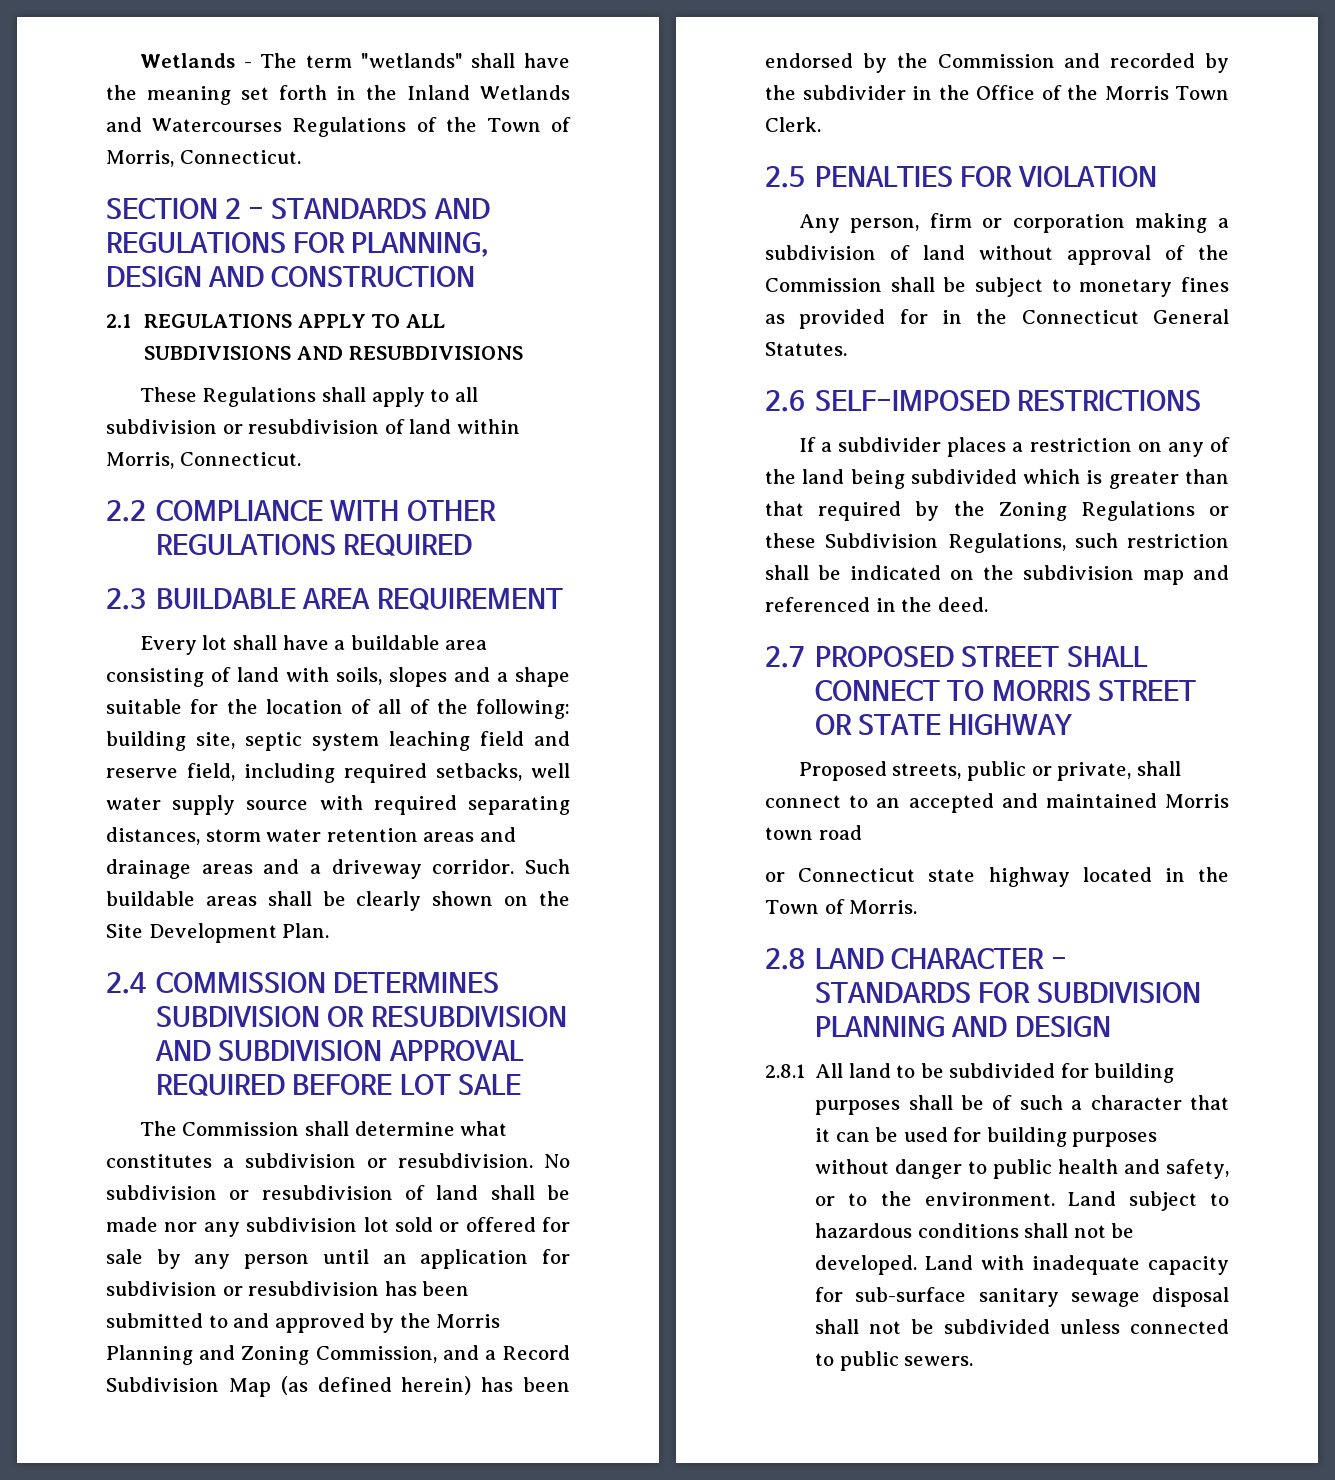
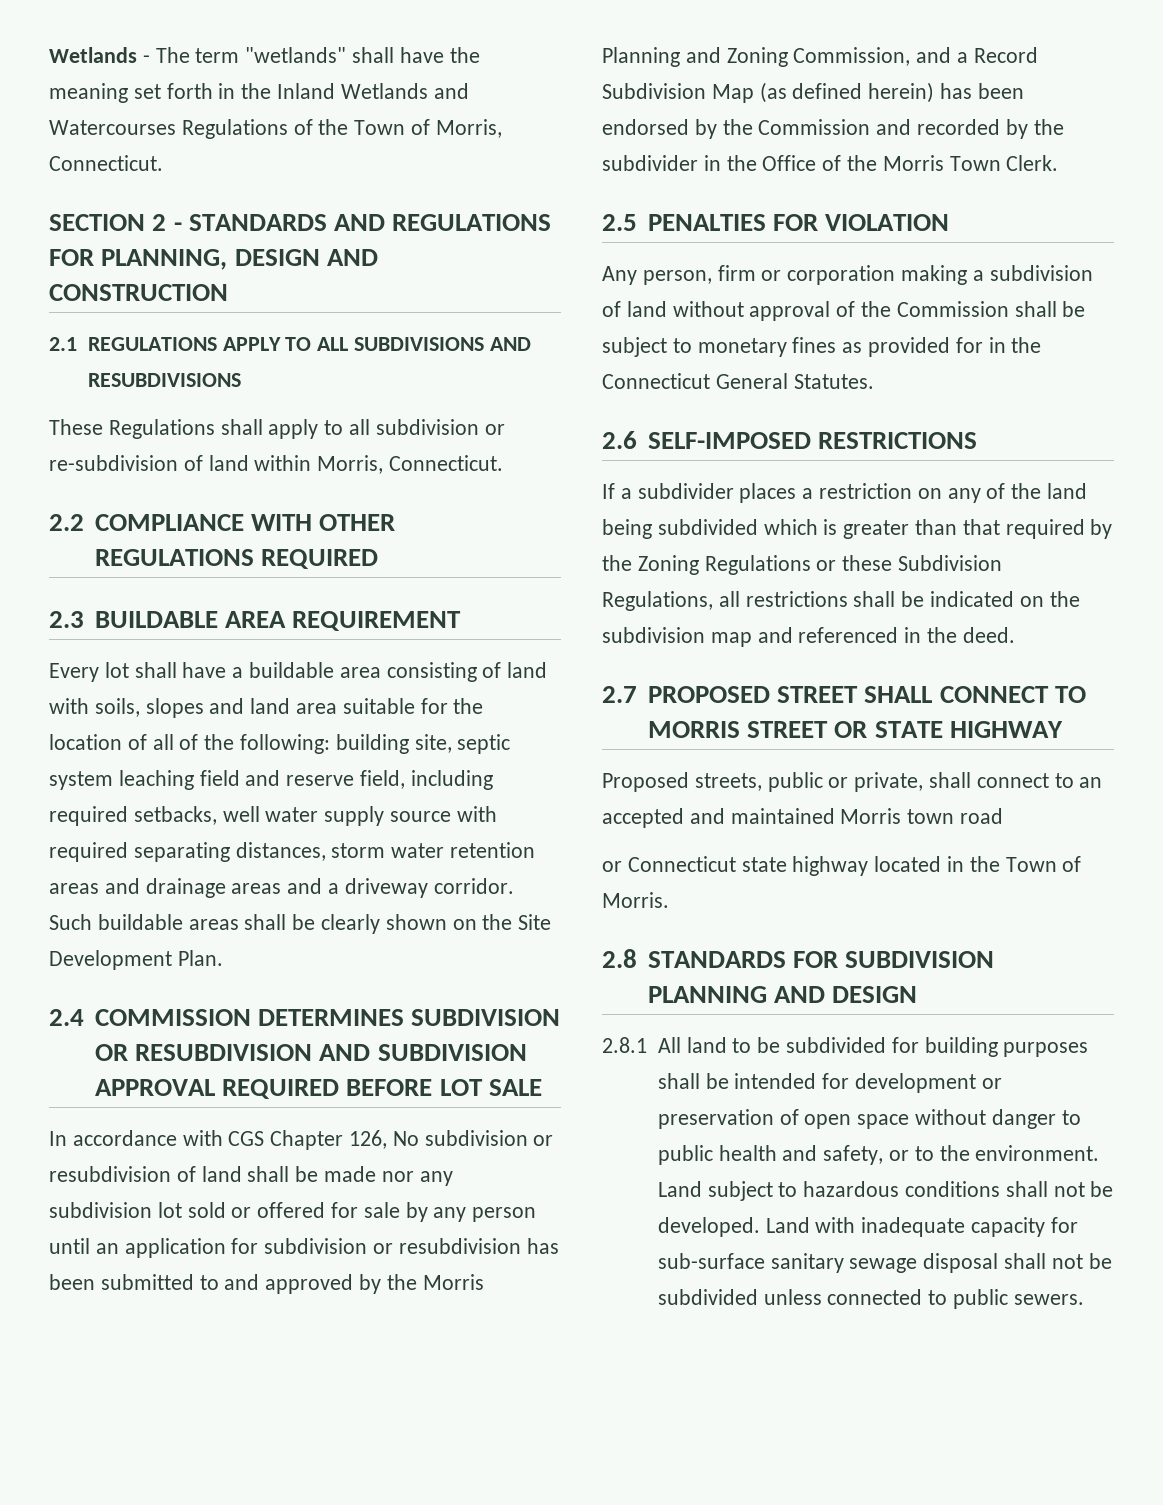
[248,419,380,434] resubdivision -> [49,455,178,471] re-subdivision
[497,667,570,687] a shape -> [250,698,338,714] land area
[139,1121,508,1136] [106,1153,533,1168] The Commission shall determine what constitutes a subdivision or resubdivision. -> [49,1130,388,1150] In accordance with CGS Chapter 126,
[1074,533,1229,548] such restriction -> [718,591,848,607] all restrictions
[815,948,1067,969] LAND CHARACTER - -> (637, 958) none
[992,1095,1229,1110] [815,1127,1158,1147] of such a character that it can be used for building purposes -> [734,1073,1002,1093] [657,1109,910,1129] intended for development or preservation of open space

